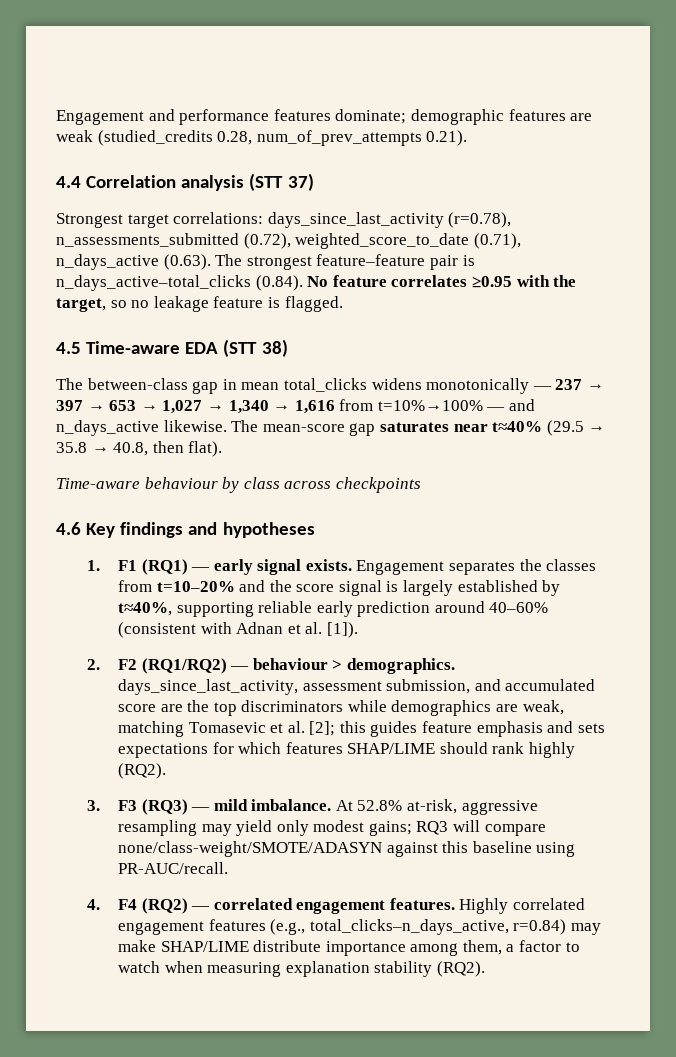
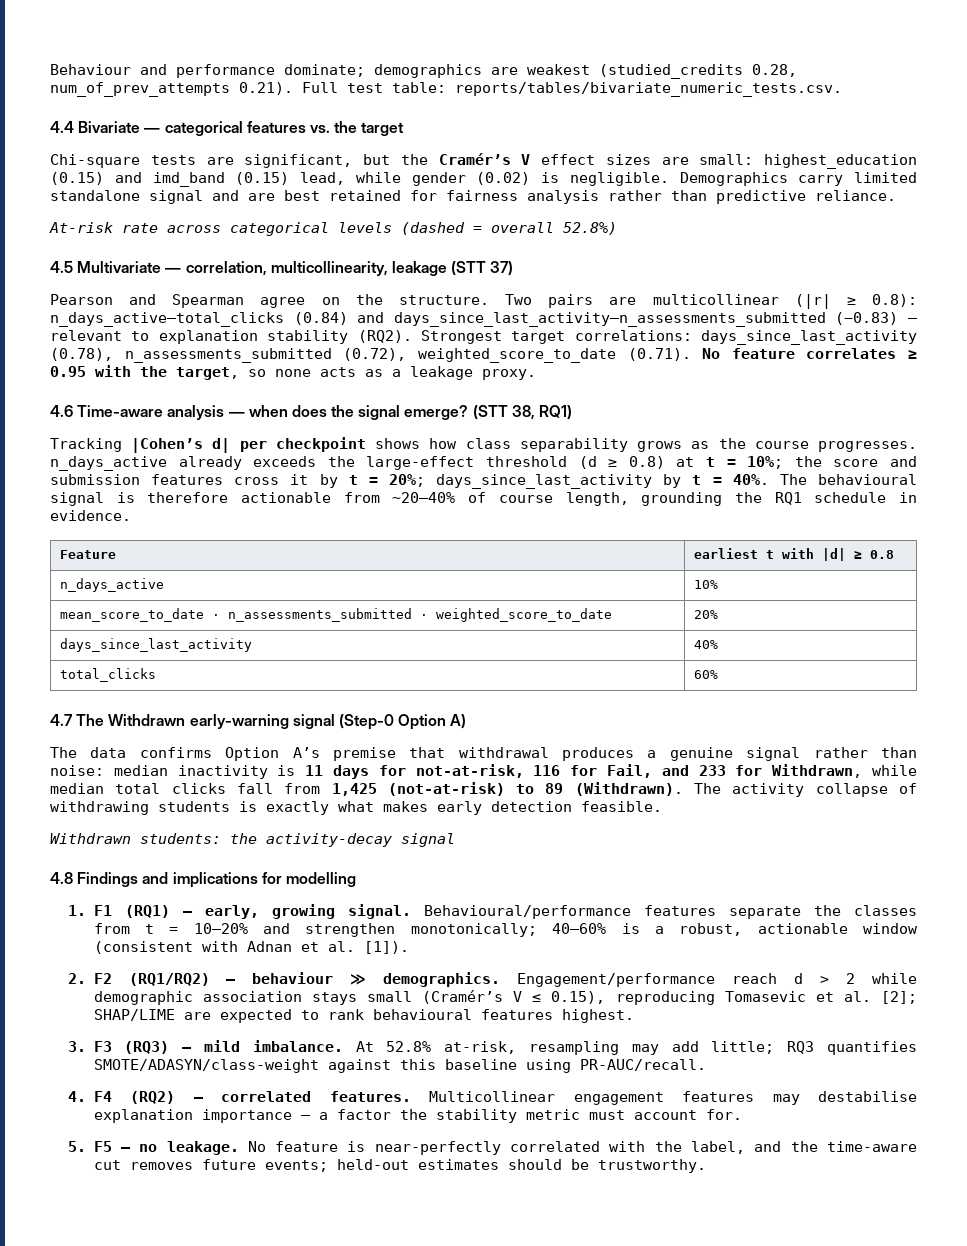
[56,110,144,125] Engagement -> [50,64,131,75] Behaviour
[273,109,593,125] [56,130,468,146] [56,173,314,191] features dominate; demographic features are weak (studied_credits 0.28, num_of_prev_attempts 0.21). // 4.4 Correlation analysis (STT 37) // -> [284,64,797,79] [50,82,842,97] [50,121,405,136] [50,153,917,169] [50,172,917,187] [50,190,896,204] [49,222,617,236] [50,261,514,276] [50,294,918,309] [50,312,919,327] [50,330,412,344] dominate; demographics are weakest (studied_credits 0.28, num_of_prev_attempts 0.21). Full test table: reports/tables/bivariate_numeric_tests.csv. // 4.4 Bivariate — categorical features vs. the target // Chi-square tests are significant, but the Cramér’s V effect sizes are small: highest_education (0.15) and imd_band (0.15) lead, while gender (0.02) is negligible. Demographics carry limited standalone signal and are best retained for fairness analysis rather than predictive reliance. // At-risk rate across categorical levels (dashed = overall 52.8%) // 4.5 Multivariate — correlation, multicollinearity, leakage (STT 37) // Pearson and Spearman agree on the structure. Two pairs are multicollinear (|r| ≥ 0.8): n_days_active–total_clicks (0.84) and days_since_last_activity–n_assessments_submitted (−0.83) — relevant to explanation stability (RQ2).
[448,212,512,228] (r=0.78), -> [50,348,113,361] (0.78),
[473,233,521,249] [56,254,475,270] [56,275,303,291] (0.71), n_days_active (0.63). The strongest feature–feature pair is n_days_active–total_clicks (0.84). -> [627,348,691,361] (0.71).
[471,276,512,288] ≥0.95 -> [908,350,917,359] [50,366,86,377] ≥ 0.95
[131,296,343,312] [56,339,288,357] [56,378,604,394] [56,399,536,414] [56,420,606,436] [56,441,223,457] [56,477,421,493] [56,522,315,538] [86,559,597,575] [117,580,561,596] [117,601,549,617] no leakage feature is flagged. // 4.5 Time-aware EDA (STT 38) // The between-class gap in mean total_clicks widens monotonically — 237 → 397 → 653 → 1,027 → 1,340 → 1,616 from t=10%→100% — and n_days_active likewise. The mean-score gap saturates near t≈40% (29.5 → 35.8 → 40.8, then flat). // Time-aware behaviour by class across checkpoints // 4.6 Key findings and hypotheses // 1. F1 (RQ1) — early signal exists. Engagement separates the classes from t=10–20% and the score signal is largely established by t≈40%, supporting reliable early prediction around 40–60% -> [275,366,536,380] [50,405,573,420] [50,437,918,453] [50,456,918,471] [50,474,917,489] [50,492,918,506] [50,510,131,521] [60,550,117,559] [694,548,895,561] [60,578,165,592] [694,580,719,589] [60,608,613,622] [694,610,719,619] [60,638,253,652] [694,640,719,649] [60,668,157,682] [694,670,719,679] [50,714,467,730] [50,747,917,761] [50,764,917,779] [50,782,917,797] [50,801,662,815] [50,833,455,847] [50,872,356,888] [68,904,917,919] [93,923,918,937] none acts as a leakage proxy. // 4.6 Time-aware analysis — when does the signal emerge? (STT 38, RQ1) // Tracking |Cohen’s d| per checkpoint shows how class separability grows as the course progresses. n_days_active already exceeds the large-effect threshold (d ≥ 0.8) at t = 10%; the score and submission features cross it by t = 20%; days_since_last_activity by t = 40%. The behavioural signal is therefore actionable from ~20–40% of course length, grounding the RQ1 schedule in evidence. // Feature | earliest t with |d| ≥ 0.8 // n_days_active | 10% // mean_score_to_date · n_assessments_submitted · weighted_score_to_date | 20% // days_since_last_activity | 40% // total_clicks | 60% // 4.7 The Withdrawn early-warning signal (Step-0 Option A) // The data confirms Option A’s premise that withdrawal produces a genuine signal rather than noise: median inactivity is 11 days for not-at-risk, 116 for Fail, and 233 for Withdrawn, while median total clicks fall from 1,425 (not-at-risk) to 89 (Withdrawn). The activity collapse of withdrawing students is exactly what makes early detection feasible. // Withdrawn students: the activity-decay signal // 4.8 Findings and implications for modelling // 1. F1 (RQ1) — early, growing signal. Behavioural/performance features separate the classes from t = 10–20% and strengthen monotonically; 40–60% is a robust, actionable window
[332,658,455,674] [117,679,596,695] [117,700,564,716] [117,721,605,737] [117,742,576,758] [117,763,166,779] > demographics. days_since_last_activity, assessment submission, and accumulated score are the top discriminators while demographics are weak, matching Tomasevic et al. [2]; this guides feature emphasis and sets expectations for which features SHAP/LIME should rank highly (RQ2). -> [350,972,918,987] [93,990,917,1005] [93,1009,634,1023] ≫ demographics. Engagement/performance reach d > 2 while demographic association stays small (Cramér’s V ≤ 0.15), reproducing Tomasevic et al. [2]; SHAP/LIME are expected to rank behavioural features highest.
[461,800,538,815] aggressive -> (517, 1047) none
[236,820,546,836] [117,841,382,857] yield only modest gains; RQ3 will compare none/class-weight/SMOTE/ADASYN -> [671,1041,917,1055] [93,1059,319,1073] add little; RQ3 quantifies SMOTE/ADASYN/class-weight
[296,898,586,914] [117,919,601,935] [117,940,580,956] [117,961,485,977] engagement features. Highly correlated engagement features (e.g., total_clicks–n_days_active, r=0.84) may make SHAP/LIME distribute importance among them, a factor to watch when measuring explanation stability (RQ2). -> [329,1091,917,1105] [93,1109,742,1123] [68,1141,917,1155] [93,1159,706,1173] features. Multicollinear engagement features may destabilise explanation importance — a factor the stability metric must account for. // 5. F5 — no leakage. No feature is near-perfectly correlated with the label, and the time-aware cut removes future events; held-out estimates should be trustworthy.

